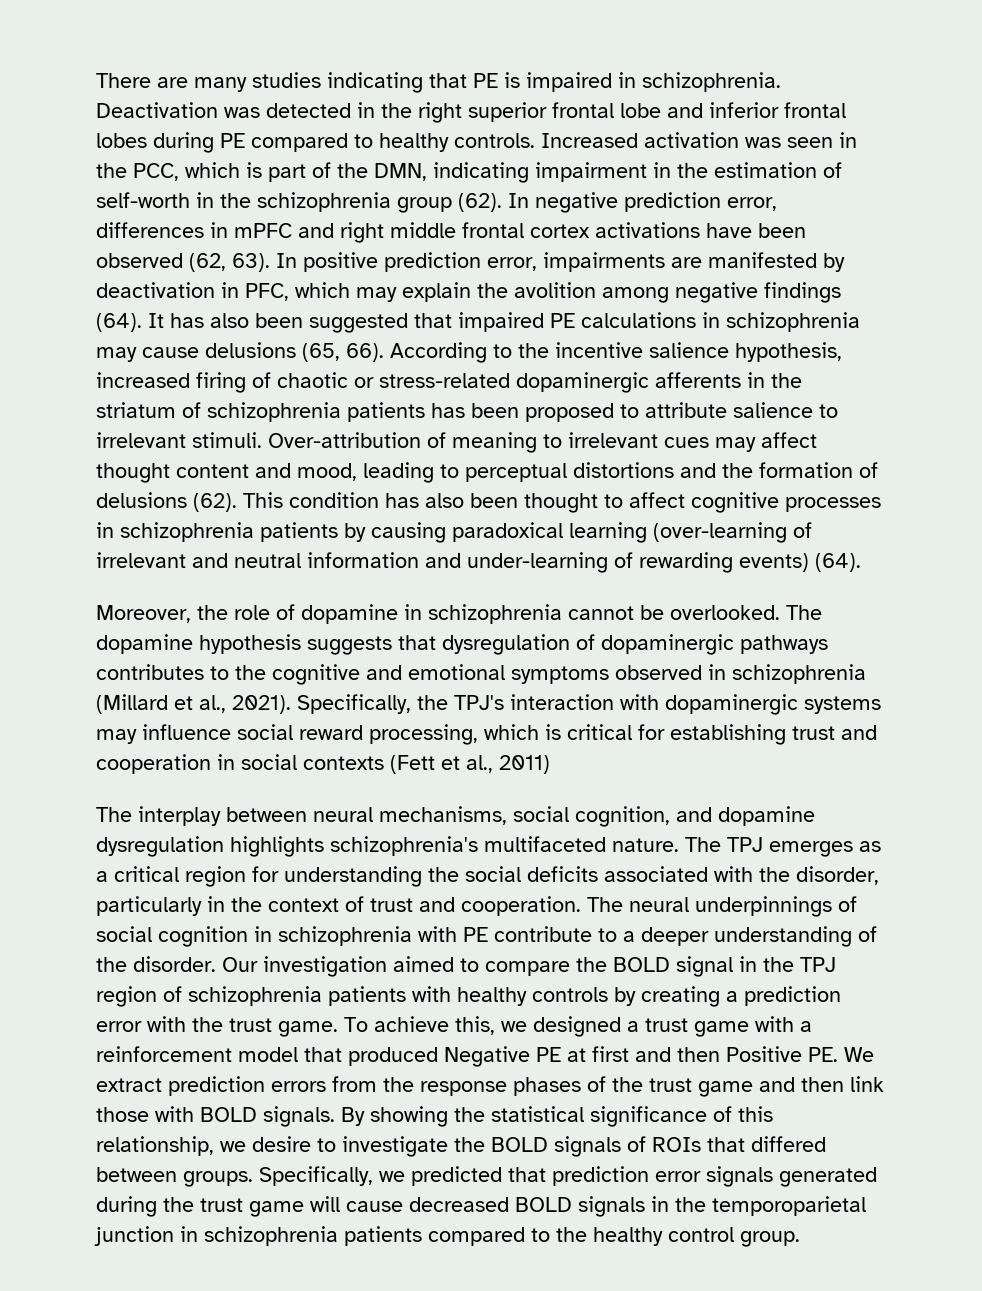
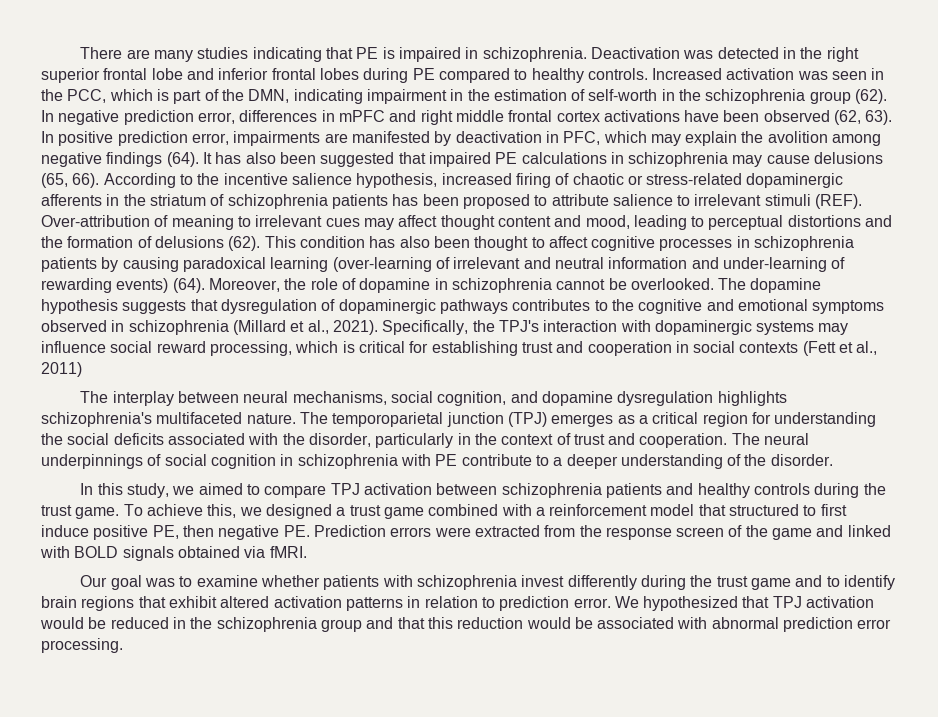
[192,432,262,448] stimuli. -> [764,194,863,209] stimuli (REF).
(861, 562) // -> (205, 285) none
[727,837,763,852] TPJ -> [332,412,547,427] temporoparietal junction (TPJ)
[222,956,836,977] [96,986,451,1007] Our investigation aimed to compare the BOLD signal in the TPJ region of schizophrenia patients with -> [80,483,694,498] // In this study, we aimed to compare TPJ activation between schizophrenia patients and
[614,986,841,1007] [96,1016,186,1032] by creating a prediction error with -> [814,483,860,498] during
(749, 1029) none -> [428,504,499,516] combined
[348,1046,874,1067] [96,1076,326,1096] produced Negative PE at first and then Positive PE. We extract prediction errors -> [729,504,847,516] [41,525,540,540] structured to first induce positive PE, then negative PE. Prediction errors were extracted
[513,1076,884,1097] [96,1106,773,1127] [96,1136,826,1157] [96,1166,877,1187] [96,1196,866,1217] [94,1226,800,1247] phases of the trust game and then link those with BOLD signals. By showing the statistical significance of this relationship, we desire to investigate the BOLD signals of ROIs that differed between groups. Specifically, we predicted that prediction error signals generated during the trust game will cause decreased BOLD signals in the temporoparietal junction in schizophrenia patients compared to the healthy control group. -> [676,525,891,540] [40,546,307,561] [80,575,895,590] [41,596,875,611] [40,617,892,632] [41,638,123,653] screen of the game and linked with BOLD signals obtained via fMRI. // Our goal was to examine whether patients with schizophrenia invest differently during the trust game and to identify brain regions that exhibit altered activation patterns in relation to prediction error. We hypothesized that TPJ activation would be reduced in the schizophrenia group and that this reduction would be associated with abnormal prediction error processing.

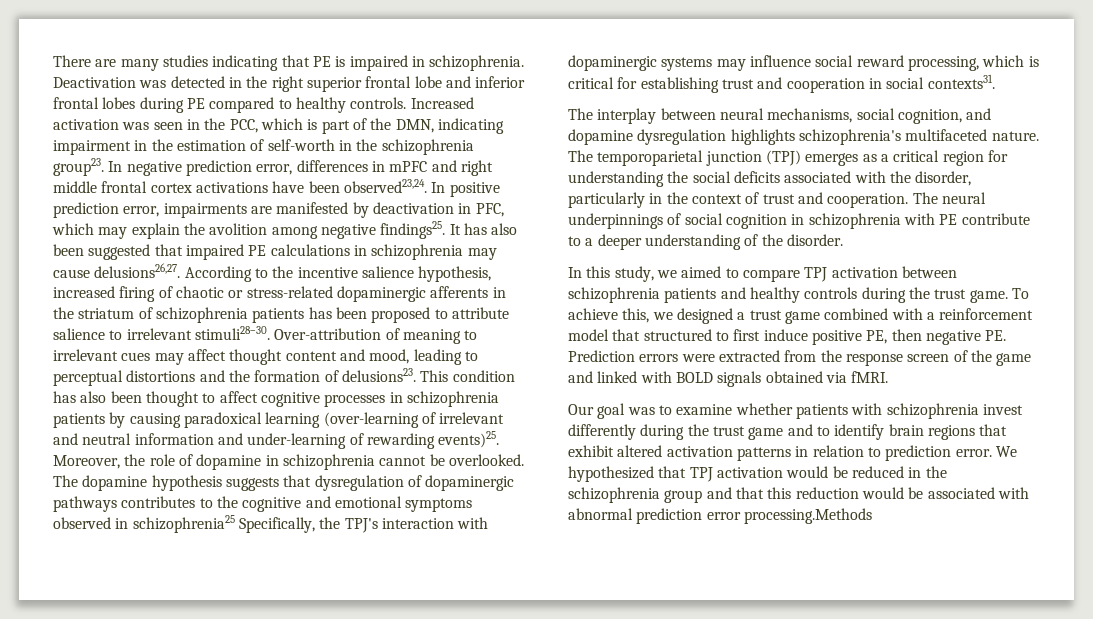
[809,89,888,104] group (62). -> [53,158,104,176] group23.
[763,110,893,125] observed (62, 63). -> [343,179,427,193] observed23,24.
[106,152,199,167] findings (64). -> [380,221,446,239] findings25.
[814,152,884,164] [41,173,100,188] delusions (65, 66). -> [94,263,181,278] delusions26,27.
[764,194,863,209] stimuli (REF). -> [194,326,270,340] stimuli28–30.
[154,236,261,251] delusions (62). -> [341,368,416,382] delusions23.
[116,278,205,293] events) (64). -> [438,431,500,448] events)25.
[128,320,378,335] schizophrenia (Millard et al., 2021). -> [132,515,235,533] schizophrenia25
[739,341,878,356] [41,362,82,377] contexts (Fett et al., 2011) -> [927,74,995,89] contexts31.
[41,638,123,653] processing. -> [743,508,872,524] processing.Methods

